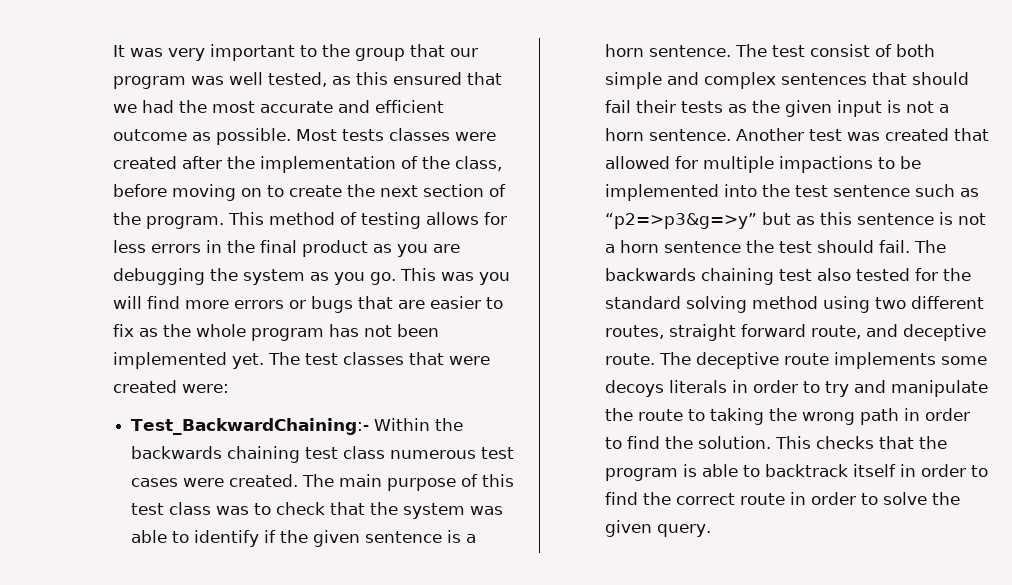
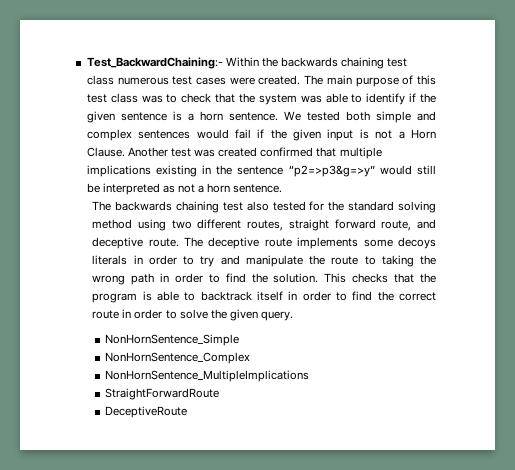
[112,44,478,61] [112,72,502,89] [112,100,444,113] [112,128,496,145] [112,156,502,173] [112,184,506,201] [112,212,507,229] [112,240,460,257] [112,268,510,285] [112,296,503,313] [112,324,439,341] [112,352,490,369] [112,380,229,393] It was very important to the group that our program was well tested, as this ensured that we had the most accurate and efficient outcome as possible. Most tests classes were created after the implementation of the class, before moving on to create the next section of the program. This method of testing allows for less errors in the final product as you are debugging the system as you go. This was you will find more errors or bugs that are easier to fix as the whole program has not been implemented yet. The test classes that were created were: // -> (86, 63) none
[734,44,892,57] The test consist of -> [283,111,340,121] We tested
[871,72,969,85] [604,100,747,113] that should fail their tests as -> [196,129,265,139] would fail if
[604,128,731,141] horn sentence. -> [411,129,437,139] [86,147,125,157] Horn Clause.
[953,128,989,141] [604,156,921,173] [604,184,979,201] [604,212,986,229] [604,240,910,253] that allowed for multiple impactions to be implemented into the test sentence such as “p2=>p3&g=>y” but as this sentence is not a horn sentence the test should fail. -> [260,147,382,159] [86,165,437,177] [86,183,283,195] confirmed that multiple implications existing in the sentence “p2=>p3&g=>y” would still be interpreted as not a horn sentence. //
(711, 530) none -> [104,334,239,346] [104,352,250,364] [104,370,309,382] [104,388,219,400] [104,406,187,418] // NonHornSentence_Simple // NonHornSentence_Complex // NonHornSentence_MultipleImplications // StraightForwardRoute // DeceptiveRoute

